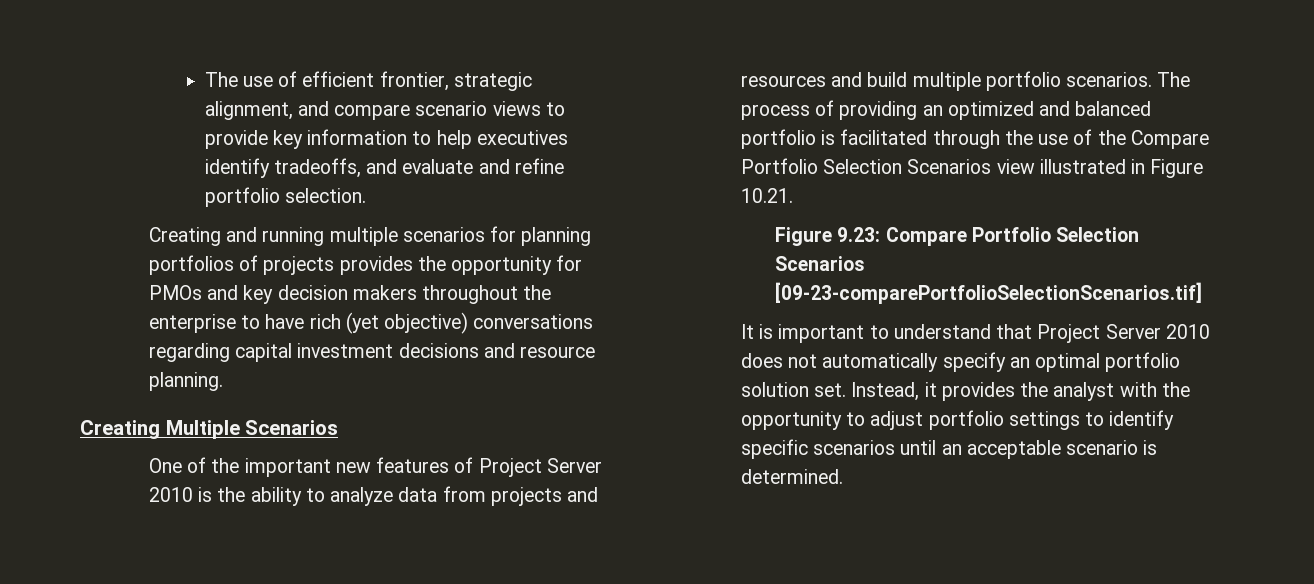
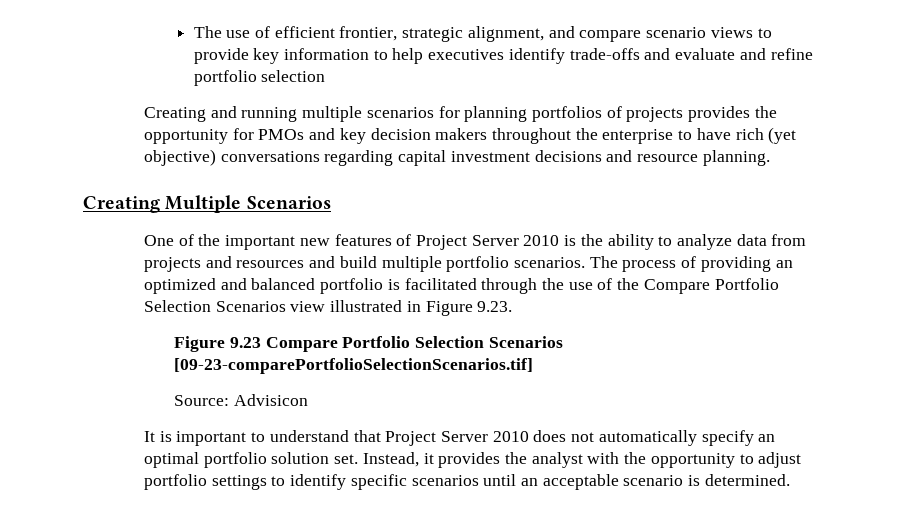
[273,158,361,178] tradeoffs, -> [569,48,640,60] trade-offs
[284,188,366,203] selection. -> [261,70,326,82] selection
[740,188,793,203] [775,227,881,246] 10.21. // Figure 9.23: -> [477,301,513,312] [174,336,262,352] 9.23. // Figure 9.23
(1203, 293) none -> [174,394,309,406] // Source: Advisicon

